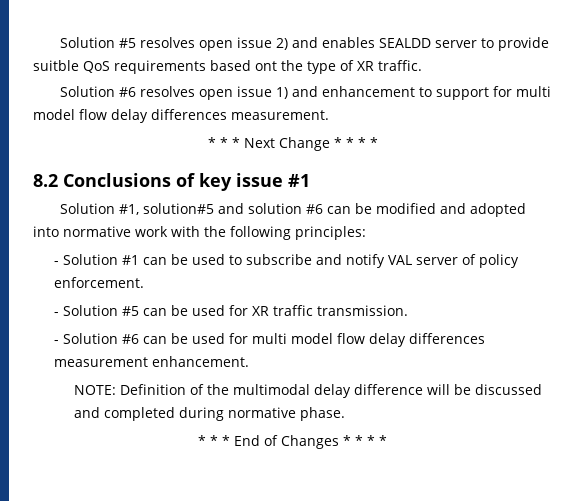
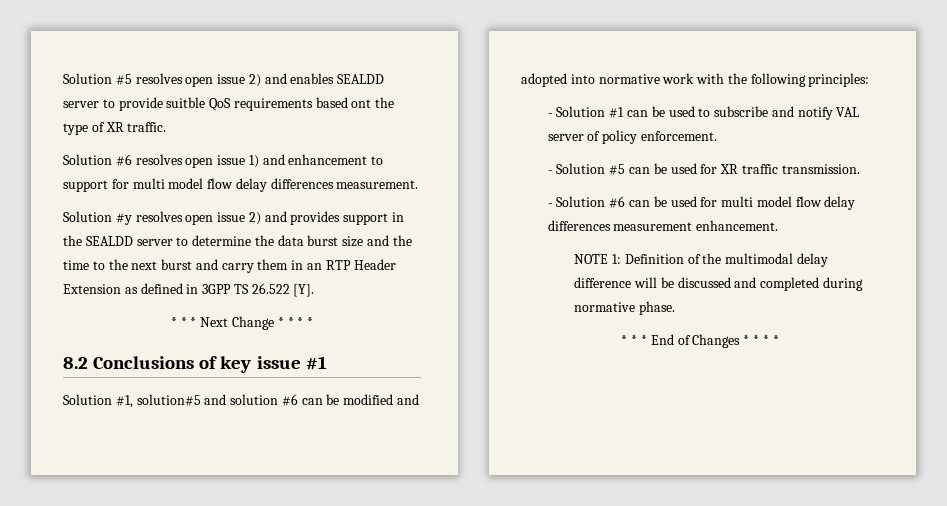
(329, 115) none -> [63,211,405,225] [63,235,412,247] [63,259,396,273] [63,283,315,297] // Solution #y resolves open issue 2) and provides support in the SEALDD server to determine the data burst size and the time to the next burst and carry them in an RTP Header Extension as defined in 3GPP TS 26.522 [Y].
[74,385,117,395] NOTE: -> [574,254,621,264] NOTE 1:

